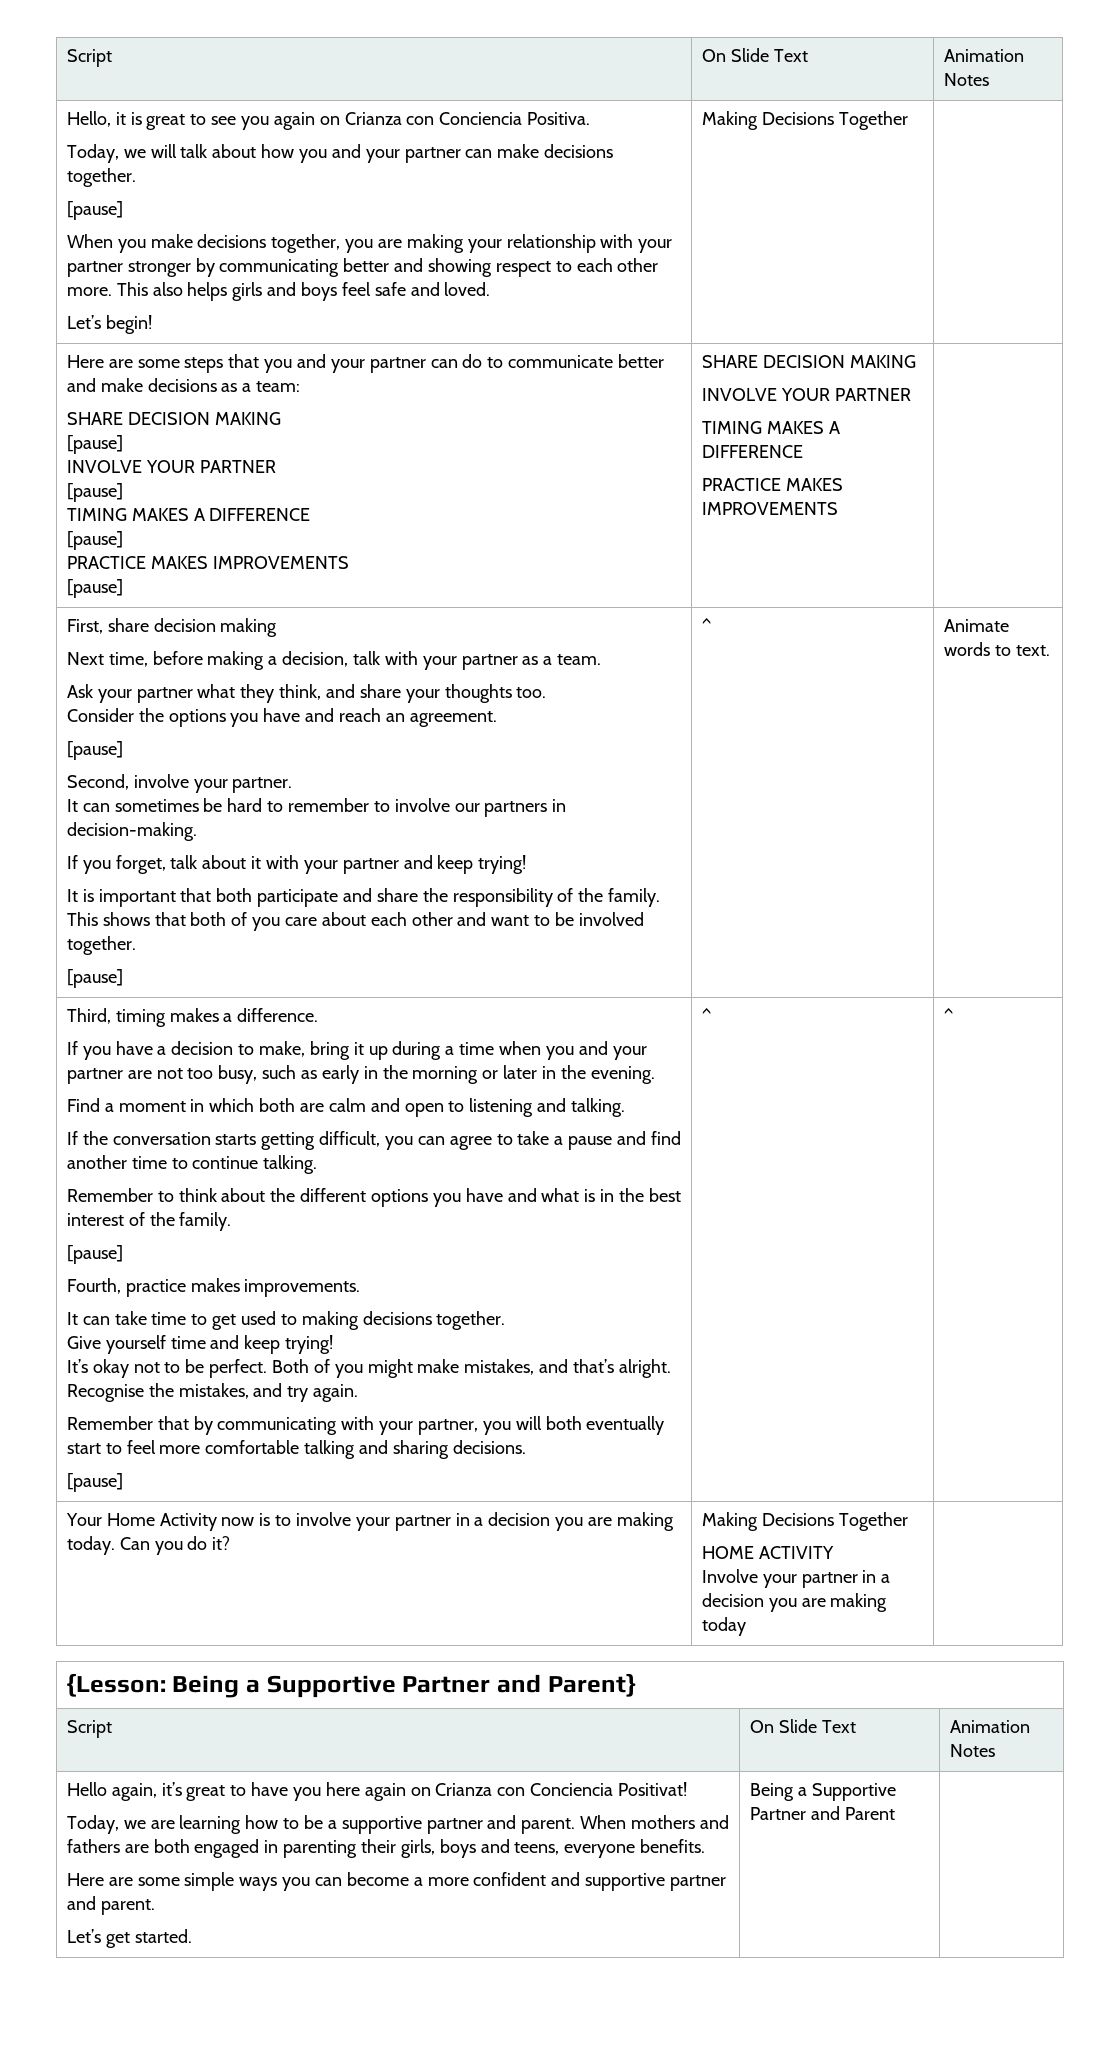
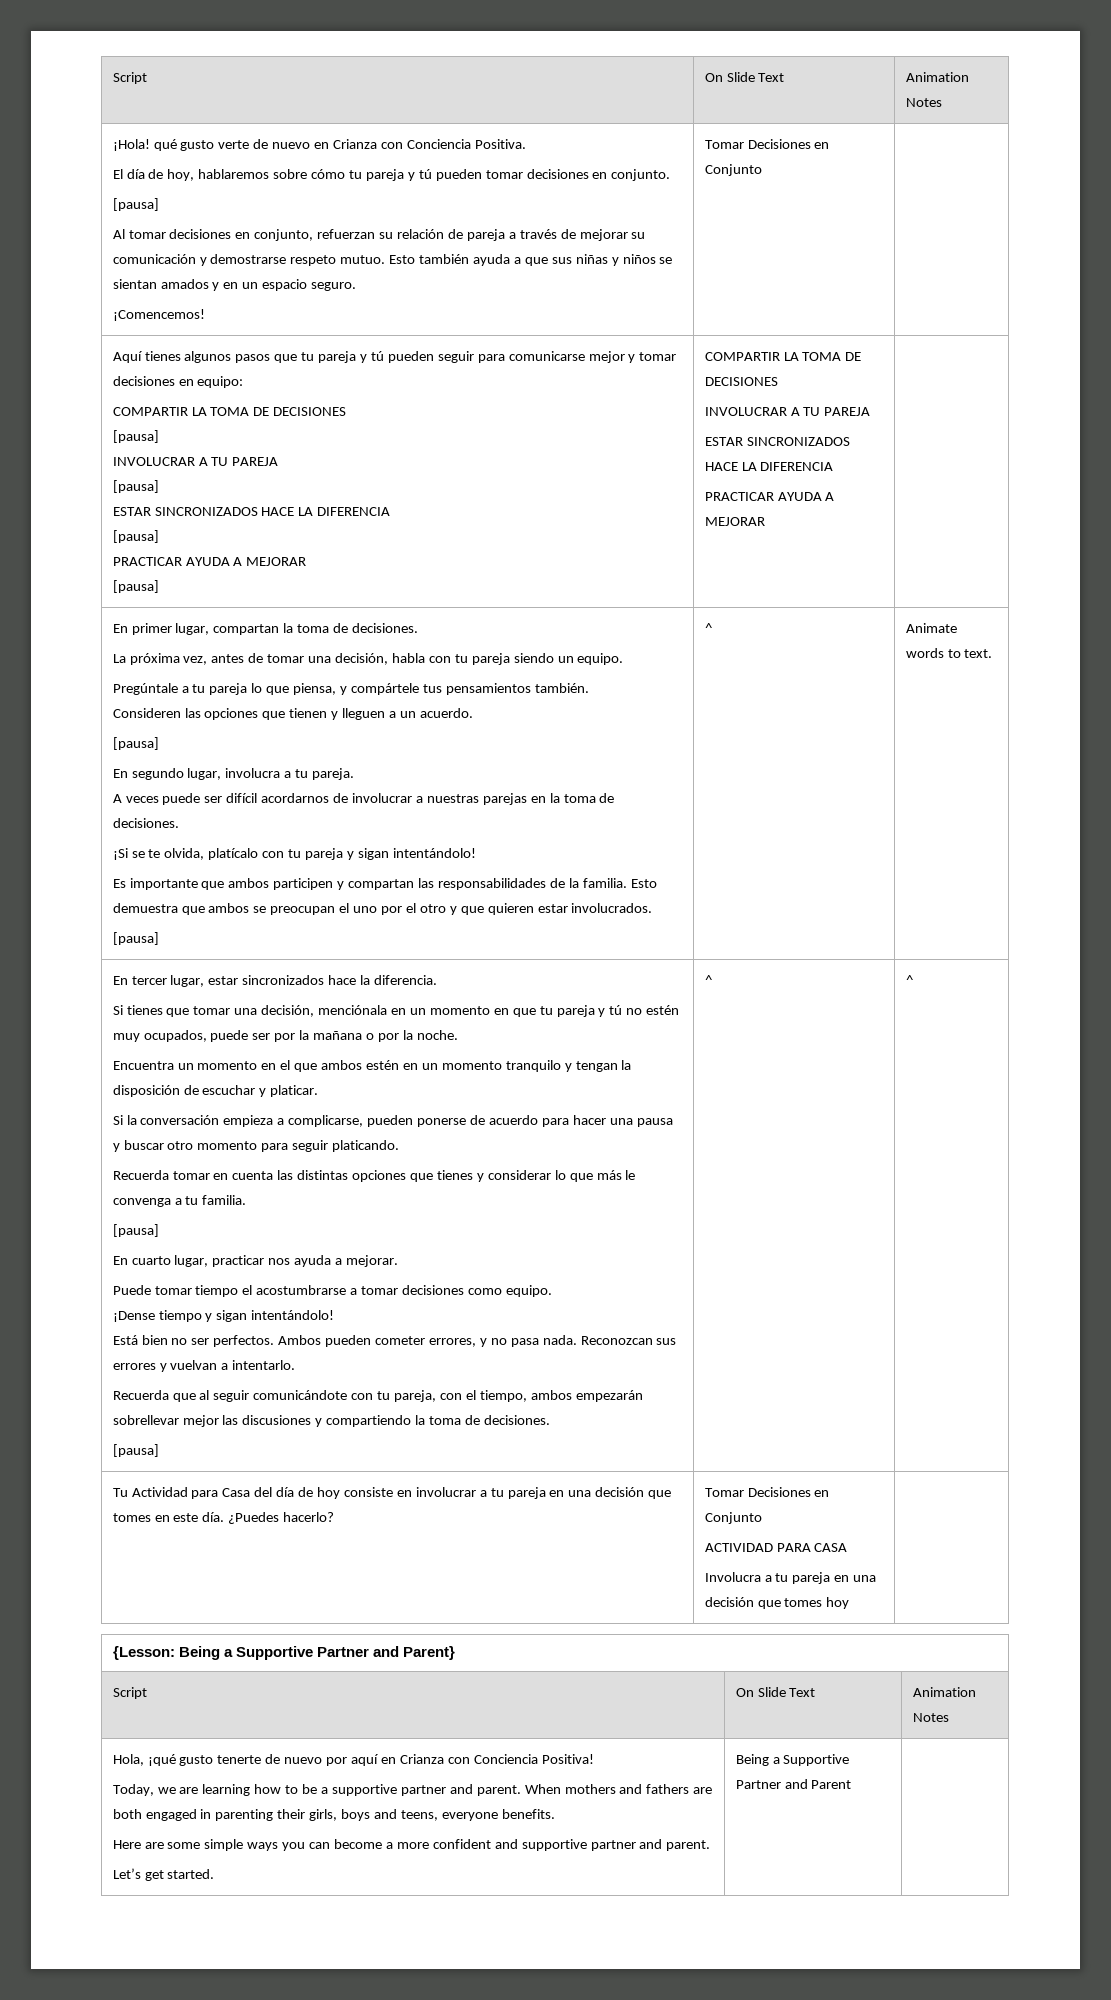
[66,49,112,67] [701,48,808,62] [943,49,1024,62] [943,73,989,86] [66,111,591,130] [66,144,614,163] [66,168,136,187] [66,201,123,220] [66,234,673,253] [66,258,659,277] [66,282,491,301] [66,315,152,334] [701,111,908,130] [66,354,665,373] [66,378,301,392] [66,412,281,425] [66,435,123,454] [66,460,276,473] [66,483,123,502] [66,508,311,521] [66,531,123,550] [66,556,349,569] [66,579,123,598] [701,355,916,368] [701,388,911,401] [701,421,840,434] [701,445,803,458] [701,478,843,491] [701,502,838,515] [66,618,278,637] [66,651,602,670] [66,684,547,703] [66,708,497,727] [66,741,123,760] [66,774,293,793] [66,798,567,817] [66,822,197,841] [66,855,527,874] [66,888,661,907] [66,912,644,931] [66,936,136,955] [66,969,123,988] Script | On Slide Text | Animation Notes // Hello, it is great to see you again on Crianza con Conciencia Positiva. // Today, we will talk about how you and your partner can make decisions together. // [pause] // When you make decisions together, you are making your relationship with your partner stronger by communicating better and showing respect to each other more. This also helps girls and boys feel safe and loved. // Let’s begin! | Making Decisions Together | // Here are some steps that you and your partner can do to communicate better and make decisions as a team: // SHARE DECISION MAKING // [pause] // INVOLVE YOUR PARTNER // [pause] // TIMING MAKES A DIFFERENCE // [pause] // PRACTICE MAKES IMPROVEMENTS // [pause] | SHARE DECISION MAKING // INVOLVE YOUR PARTNER // TIMING MAKES A DIFFERENCE // PRACTICE MAKES IMPROVEMENTS | // First, share decision making // Next time, before making a decision, talk with your partner as a team. // Ask your partner what they think, and share your thoughts too. // Consider the options you have and reach an agreement. // [pause] // Second, involve your partner. // It can sometimes be hard to remember to involve our partners in decision-making. // If you forget, talk about it with your partner and keep trying! // It is important that both participate and share the responsibility of the family. This shows that both of you care about each other and want to be involved together. // [pause] -> [112,72,147,84] [704,72,785,82] [905,72,969,82] [905,98,942,107] [112,139,526,151] [112,169,671,181] [112,198,159,211] [112,229,646,241] [112,254,673,266] [112,279,357,291] [112,309,205,321] [704,139,830,149] [704,164,762,176] [112,351,677,363] [112,376,244,388] [112,407,347,416] [112,430,159,443] [112,457,279,466] [112,480,159,493] [112,507,391,516] [112,530,159,543] [112,557,307,566] [112,580,159,593] [704,352,862,361] [704,377,778,386] [704,407,871,416] [704,437,850,446] [704,462,834,471] [704,492,835,501] [704,517,765,526] [112,623,419,635] [112,653,624,665] [112,683,589,695] [112,708,473,720] [112,737,159,750] [112,768,355,780] [112,793,615,805] [112,818,179,828] [112,848,476,860] [112,878,657,890] [112,903,653,915] [112,932,159,945] Script | On Slide Text | Animation Notes // ¡Hola! qué gusto verte de nuevo en Crianza con Conciencia Positiva. // El día de hoy, hablaremos sobre cómo tu pareja y tú pueden tomar decisiones en conjunto. // [pausa] // Al tomar decisiones en conjunto, refuerzan su relación de pareja a través de mejorar su comunicación y demostrarse respeto mutuo. Esto también ayuda a que sus niñas y niños se sientan amados y en un espacio seguro. // ¡Comencemos! | Tomar Decisiones en Conjunto | // Aquí tienes algunos pasos que tu pareja y tú pueden seguir para comunicarse mejor y tomar decisiones en equipo: // COMPARTIR LA TOMA DE DECISIONES // [pausa] // INVOLUCRAR A TU PAREJA // [pausa] // ESTAR SINCRONIZADOS HACE LA DIFERENCIA // [pausa] // PRACTICAR AYUDA A MEJORAR // [pausa] | COMPARTIR LA TOMA DE DECISIONES // INVOLUCRAR A TU PAREJA // ESTAR SINCRONIZADOS HACE LA DIFERENCIA // PRACTICAR AYUDA A MEJORAR | // En primer lugar, compartan la toma de decisiones. // La próxima vez, antes de tomar una decisión, habla con tu pareja siendo un equipo. // Pregúntale a tu pareja lo que piensa, y compártele tus pensamientos también. // Consideren las opciones que tienen y lleguen a un acuerdo. // [pausa] // En segundo lugar, involucra a tu pareja. // A veces puede ser difícil acordarnos de involucrar a nuestras parejas en la toma de decisiones. // ¡Si se te olvida, platícalo con tu pareja y sigan intentándolo! // Es importante que ambos participen y compartan las responsabilidades de la familia. Esto demuestra que ambos se preocupan el uno por el otro y que quieren estar involucrados. // [pausa]
[66,1008,319,1027] [66,1041,647,1060] [66,1065,655,1084] [66,1098,626,1117] [66,1131,681,1150] [66,1155,318,1174] [66,1188,681,1207] [66,1212,232,1231] [66,1245,123,1264] [66,1278,361,1297] [66,1311,506,1330] [66,1335,334,1354] [66,1359,671,1378] [66,1383,359,1402] [66,1416,665,1435] [66,1440,526,1459] [66,1473,123,1492] [701,1008,711,1022] [943,1008,953,1022] [65,1512,674,1531] [66,1536,231,1555] [701,1512,908,1531] [701,1546,834,1559] [701,1569,891,1588] [701,1593,888,1612] [701,1617,746,1636] Third, timing makes a difference. // If you have a decision to make, bring it up during a time when you and your partner are not too busy, such as early in the morning or later in the evening. // Find a moment in which both are calm and open to listening and talking. // If the conversation starts getting difficult, you can agree to take a pause and find another time to continue talking. // Remember to think about the different options you have and what is in the best interest of the family. // [pause] // Fourth, practice makes improvements. // It can take time to get used to making decisions together. // Give yourself time and keep trying! // It’s okay not to be perfect. Both of you might make mistakes, and that’s alright. Recognise the mistakes, and try again. // Remember that by communicating with your partner, you will both eventually start to feel more comfortable talking and sharing decisions. // [pause] | ^ | ^ // Your Home Activity now is to involve your partner in a decision you are making today. Can you do it? | Making Decisions Together // HOME ACTIVITY // Involve your partner in a decision you are making today -> [112,975,438,987] [112,1005,680,1017] [112,1030,458,1042] [112,1060,632,1072] [112,1085,319,1097] [112,1115,673,1127] [112,1140,400,1152] [112,1170,636,1182] [112,1195,247,1207] [112,1224,159,1237] [112,1255,399,1267] [112,1285,552,1297] [112,1310,335,1322] [112,1335,677,1347] [112,1360,296,1372] [112,1390,643,1402] [112,1415,550,1427] [112,1444,159,1457] [704,975,712,985] [905,975,913,985] [112,1487,672,1499] [112,1512,335,1524] [704,1487,830,1497] [704,1512,762,1524] [704,1543,848,1552] [704,1572,877,1584] [704,1597,850,1609] En tercer lugar, estar sincronizados hace la diferencia. // Si tienes que tomar una decisión, menciónala en un momento en que tu pareja y tú no estén muy ocupados, puede ser por la mañana o por la noche. // Encuentra un momento en el que ambos estén en un momento tranquilo y tengan la disposición de escuchar y platicar. // Si la conversación empieza a complicarse, pueden ponerse de acuerdo para hacer una pausa y buscar otro momento para seguir platicando. // Recuerda tomar en cuenta las distintas opciones que tienes y considerar lo que más le convenga a tu familia. // [pausa] // En cuarto lugar, practicar nos ayuda a mejorar. // Puede tomar tiempo el acostumbrarse a tomar decisiones como equipo. // ¡Dense tiempo y sigan intentándolo! // Está bien no ser perfectos. Ambos pueden cometer errores, y no pasa nada. Reconozcan sus errores y vuelvan a intentarlo. // Recuerda que al seguir comunicándote con tu pareja, con el tiempo, ambos empezarán sobrellevar mejor las discusiones y compartiendo la toma de decisiones. // [pausa] | ^ | ^ // Tu Actividad para Casa del día de hoy consiste en involucrar a tu pareja en una decisión que tomes en este día. ¿Puedes hacerlo? | Tomar Decisiones en Conjunto // ACTIVIDAD PARA CASA // Involucra a tu pareja en una decisión que tomes hoy
[66,1782,688,1801] Hello again, it’s great to have you here again on Crianza con Conciencia Positivat! -> [112,1754,594,1766] Hola, ¡qué gusto tenerte de nuevo por aquí en Crianza con Conciencia Positiva!

